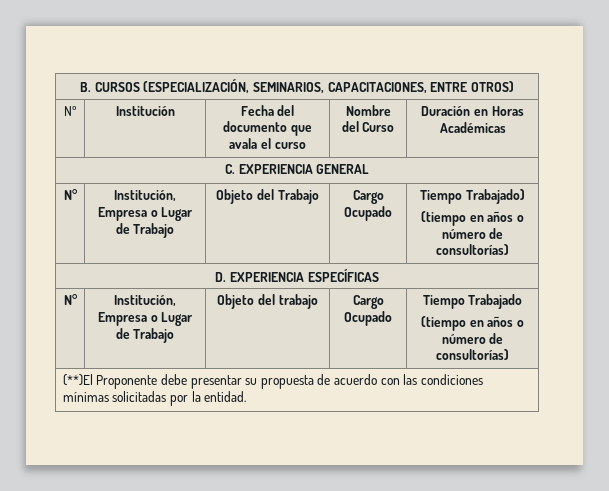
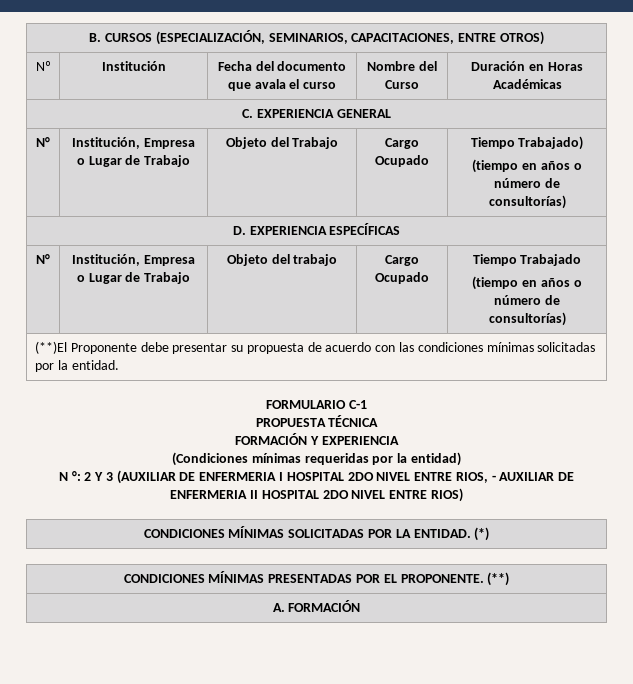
(247, 396) none -> [266,400,367,409] [255,415,379,427] [235,433,399,445] [172,452,461,466] [58,470,575,484] [170,488,463,502] [143,526,490,541] [123,571,510,586] [272,600,361,612] // FORMULARIO C-1 // PROPUESTA TÉCNICA // FORMACIÓN Y EXPERIENCIA // (Condiciones mínimas requeridas por la entidad) // N °: 2 Y 3 (AUXILIAR DE ENFERMERIA I HOSPITAL 2DO NIVEL ENTRE RIOS, - AUXILIAR DE ENFERMERIA II HOSPITAL 2DO NIVEL ENTRE RIOS) // CONDICIONES MÍNIMAS SOLICITADAS POR LA ENTIDAD. (*) // CONDICIONES MÍNIMAS PRESENTADAS POR EL PROPONENTE. (**) // A. FORMACIÓN

